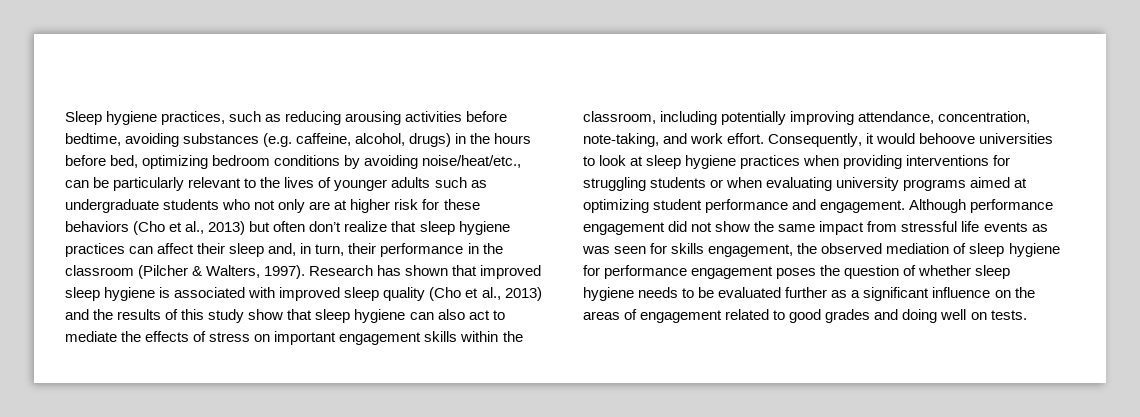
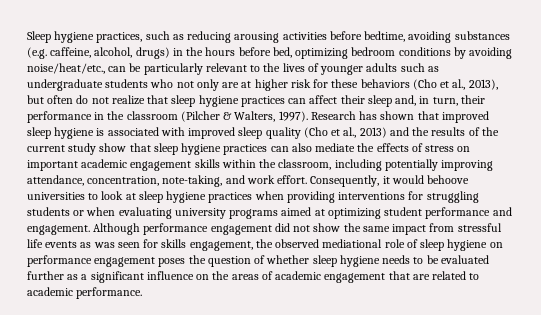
[208,221,246,235] 2013) -> [468,79,498,90] 2013),
[309,221,342,232] don’t -> [76,95,109,104] do not
[181,309,205,320] this -> [481,127,499,136] [27,145,65,152] the current
(406, 316) none -> [223,144,268,155] practices
[468,310,505,320] act to -> (312, 147) none
(337, 338) none -> [81,159,128,168] academic
[886,243,950,254] mediation -> [322,239,405,248] mediational role
[583,265,600,276] for -> [489,242,503,248] on
[640,309,1027,323] engagement related to good grades and doing well on tests. -> [275,271,480,283] [27,287,143,299] academic engagement that are related to academic performance.

